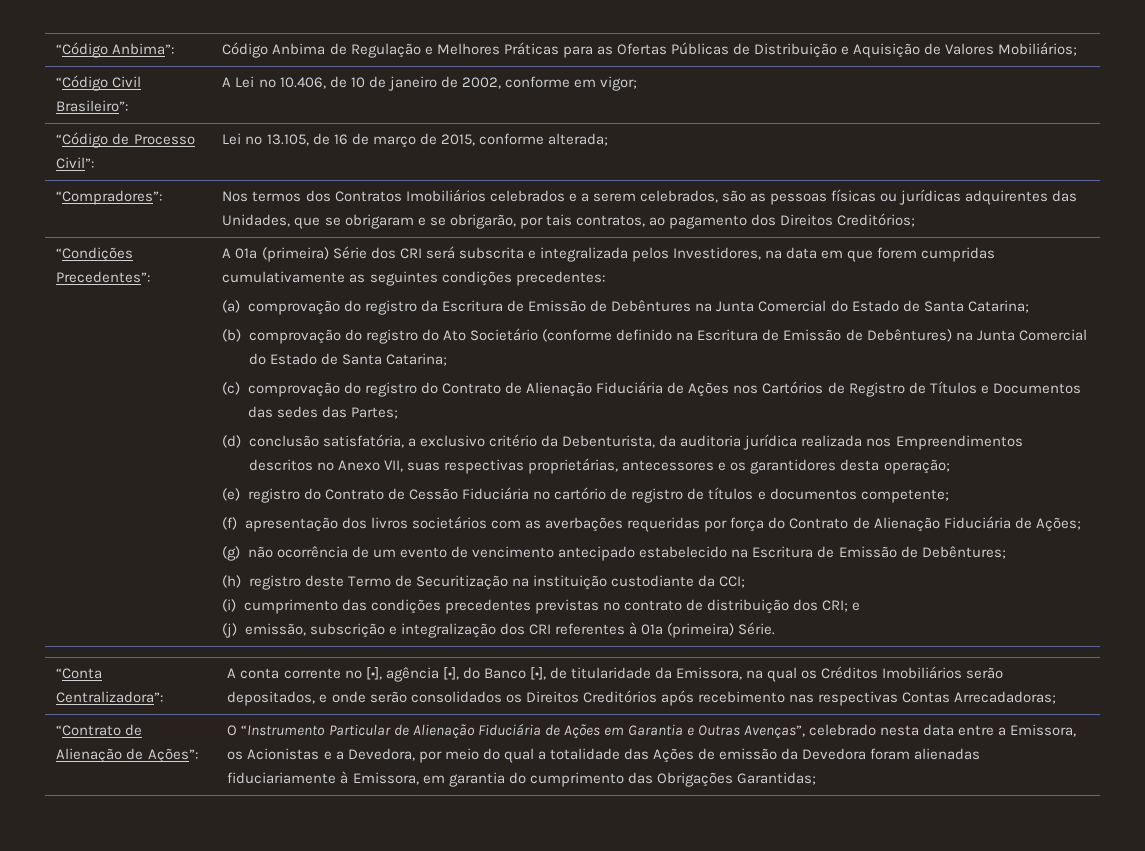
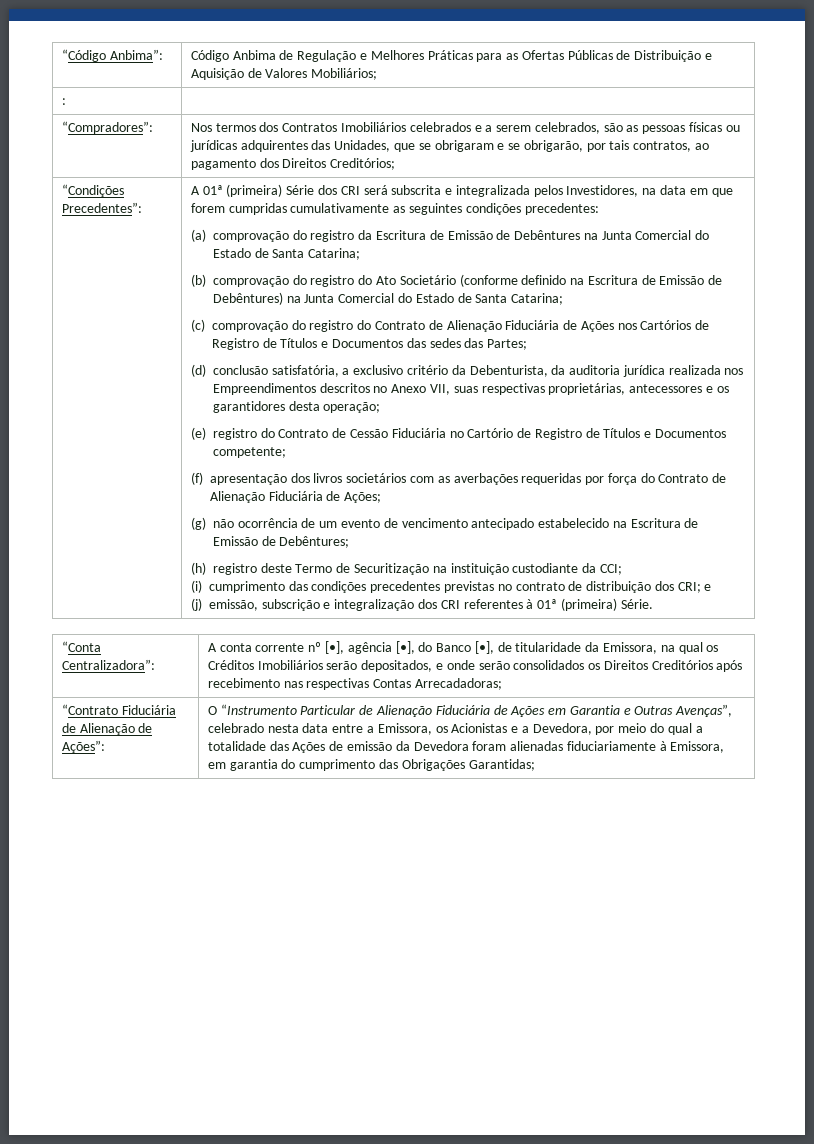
[56,75,142,91] [56,100,129,112] [222,76,638,91] [56,132,195,148] [56,157,95,169] [222,133,608,148] “Código Civil Brasileiro”: | A Lei nº 10.406, de 10 de janeiro de 2002, conforme em vigor; // “Código de Processo Civil”: | Lei nº 13.105, de 16 de março de 2015, conforme alterada; -> [61,98,66,105] : |
[554,487,857,503] cartório de registro de títulos e documentos -> [467,428,726,440] Cartório de Registro de Títulos e Documentos
(122, 730) none -> [121,705,176,715] Fiduciária

